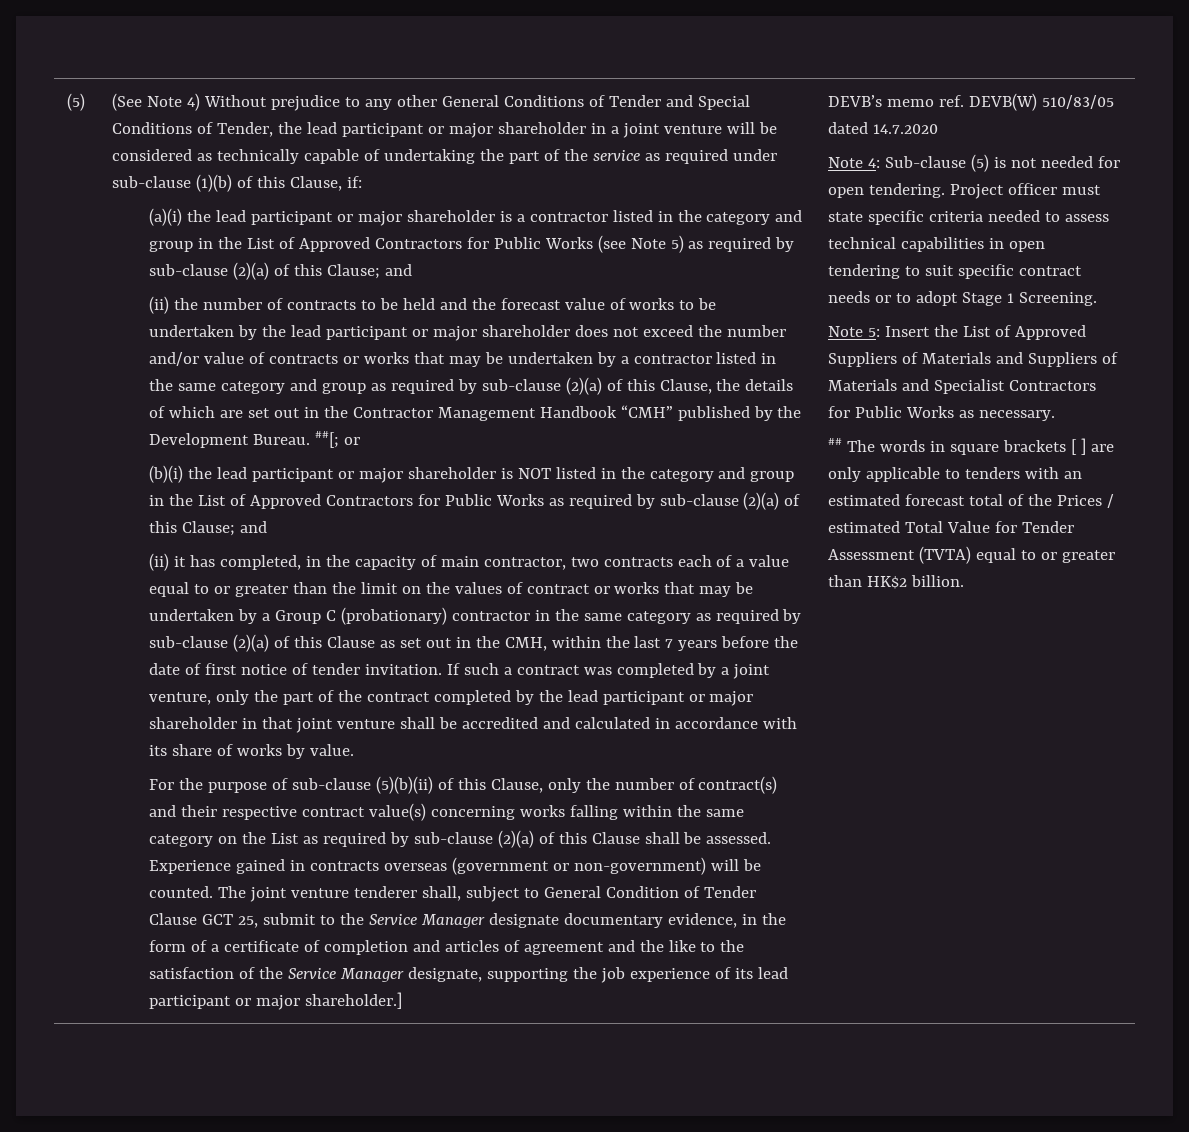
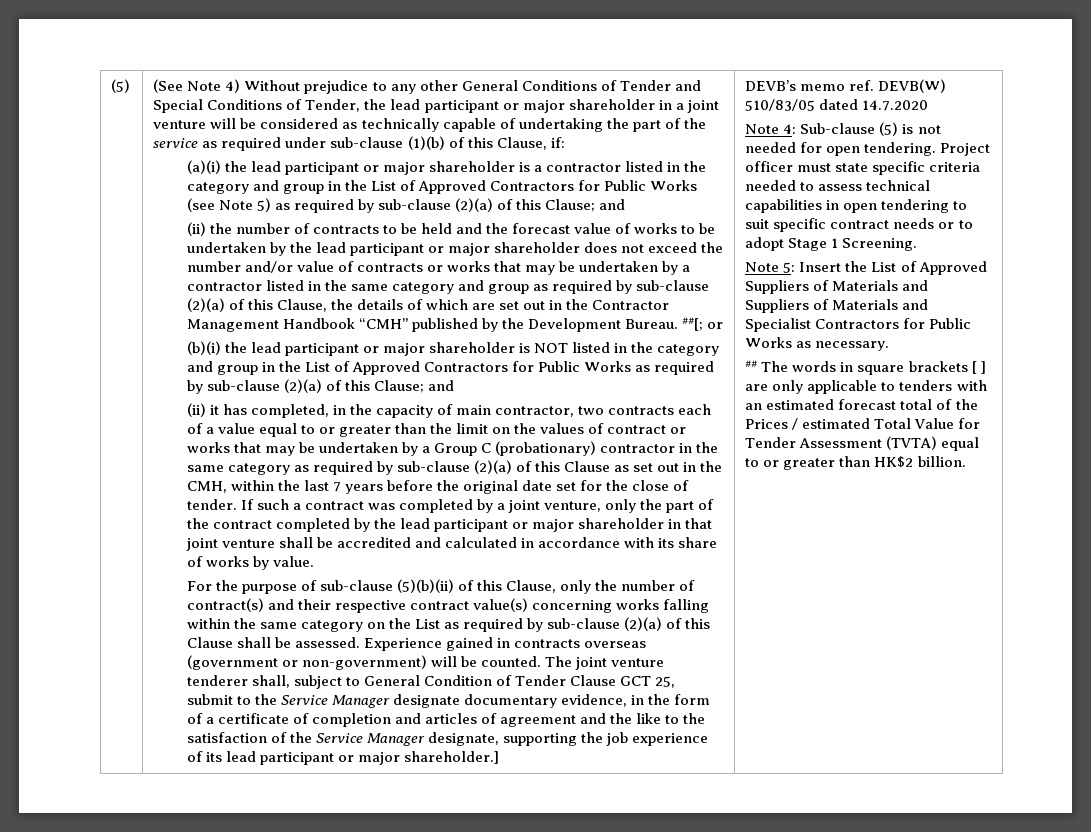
[148,663,442,675] date of first notice of tender invitation. -> [463,480,690,494] [186,499,237,510] original date set for the close of tender.

